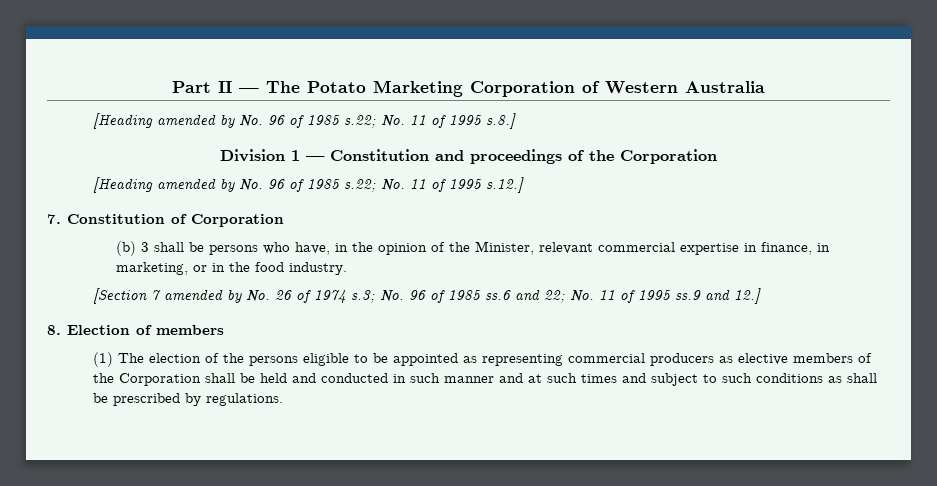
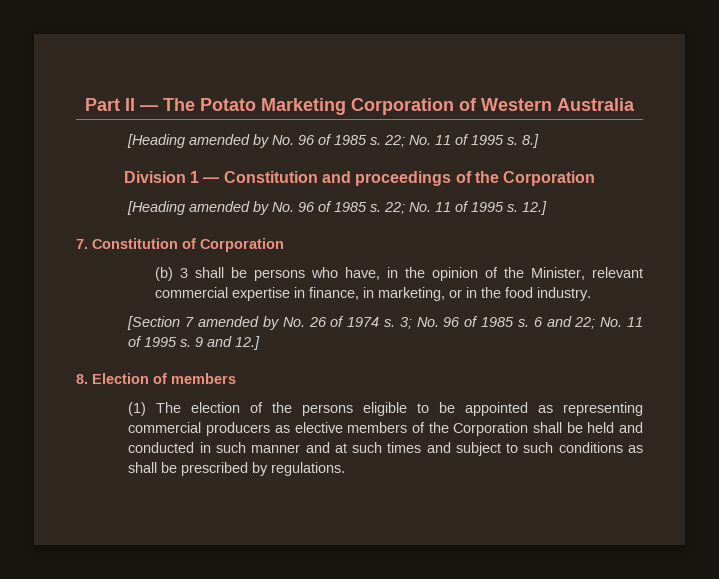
[343,113,516,129] s.22; No. 11 of 1995 s.8.] -> [370,134,540,148] s. 22; No. 11 of 1995 s. 8.]
[343,177,524,193] s.22; No. 11 of 1995 s.12.] -> [370,201,548,215] s. 22; No. 11 of 1995 s. 12.]
[350,290,511,303] s.3; No. 96 of 1985 ss.6 -> [383,316,543,329] s. 3; No. 96 of 1985 s. 6
[674,290,701,300] ss.9 -> [180,337,204,347] s. 9

